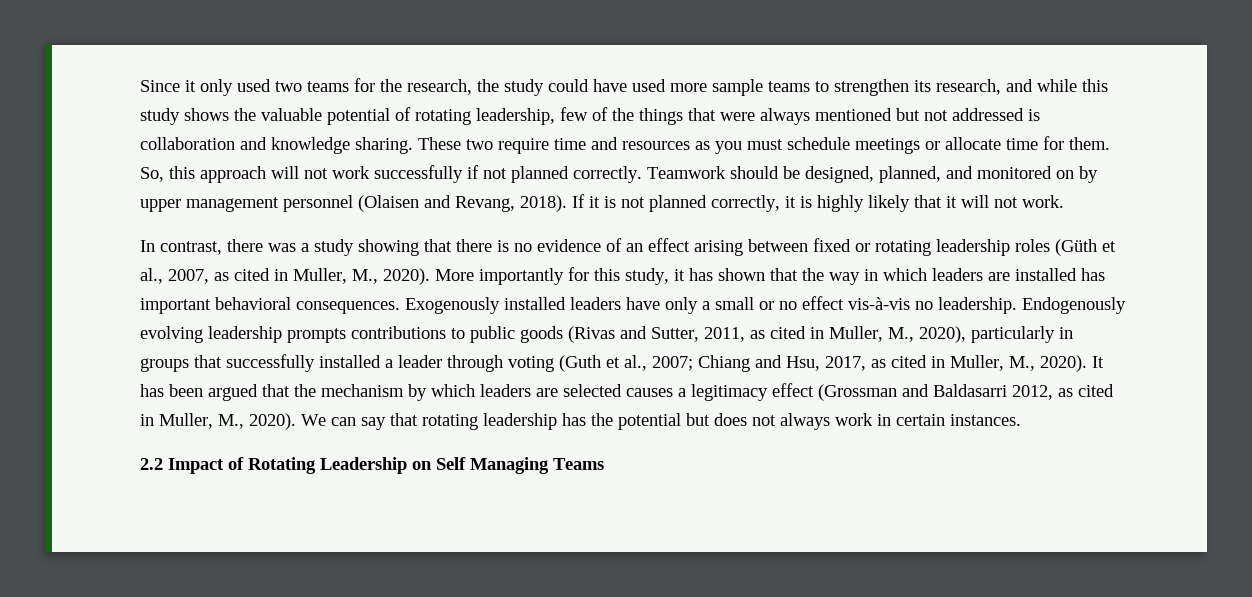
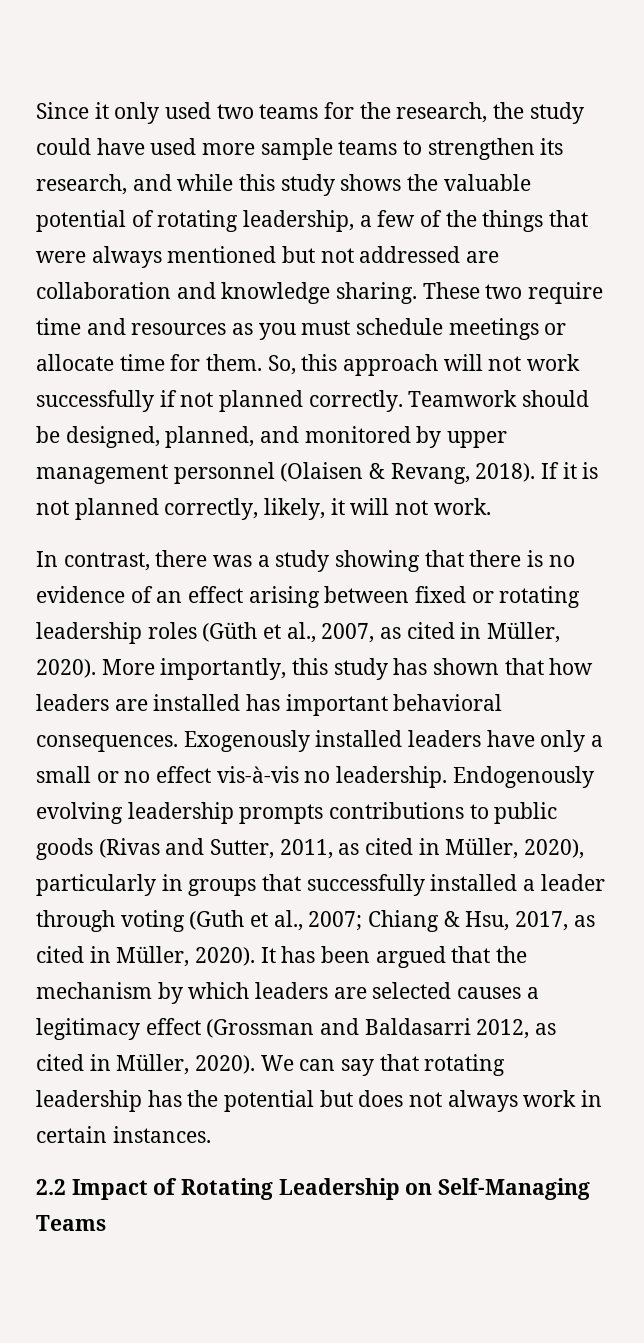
(555, 116) none -> [359,215,372,227] a
[1028,109,1040,121] is -> [466,251,500,263] are
[1056,170,1074,179] on -> (411, 434) none
[424,195,451,208] and -> [369,463,386,479] &
[785,195,942,212] it is highly likely that -> [264,498,326,520] likely,
[293,267,927,285] Muller, M., 2020). More importantly for this study, it has shown that the way in which -> [487,622,561,643] [36,658,594,680] Müller, 2020). More importantly, this study has shown that how
[829,326,914,342] Muller, M., -> [445,838,519,859] Müller,
[755,355,782,368] and -> [443,911,460,927] &
[950,355,1035,371] Muller, M., -> [116,946,190,967] Müller,
[159,413,244,429] Muller, M., -> [116,1054,190,1075] Müller,
[436,457,549,474] Self Managing -> [438,1178,591,1200] Self-Managing

